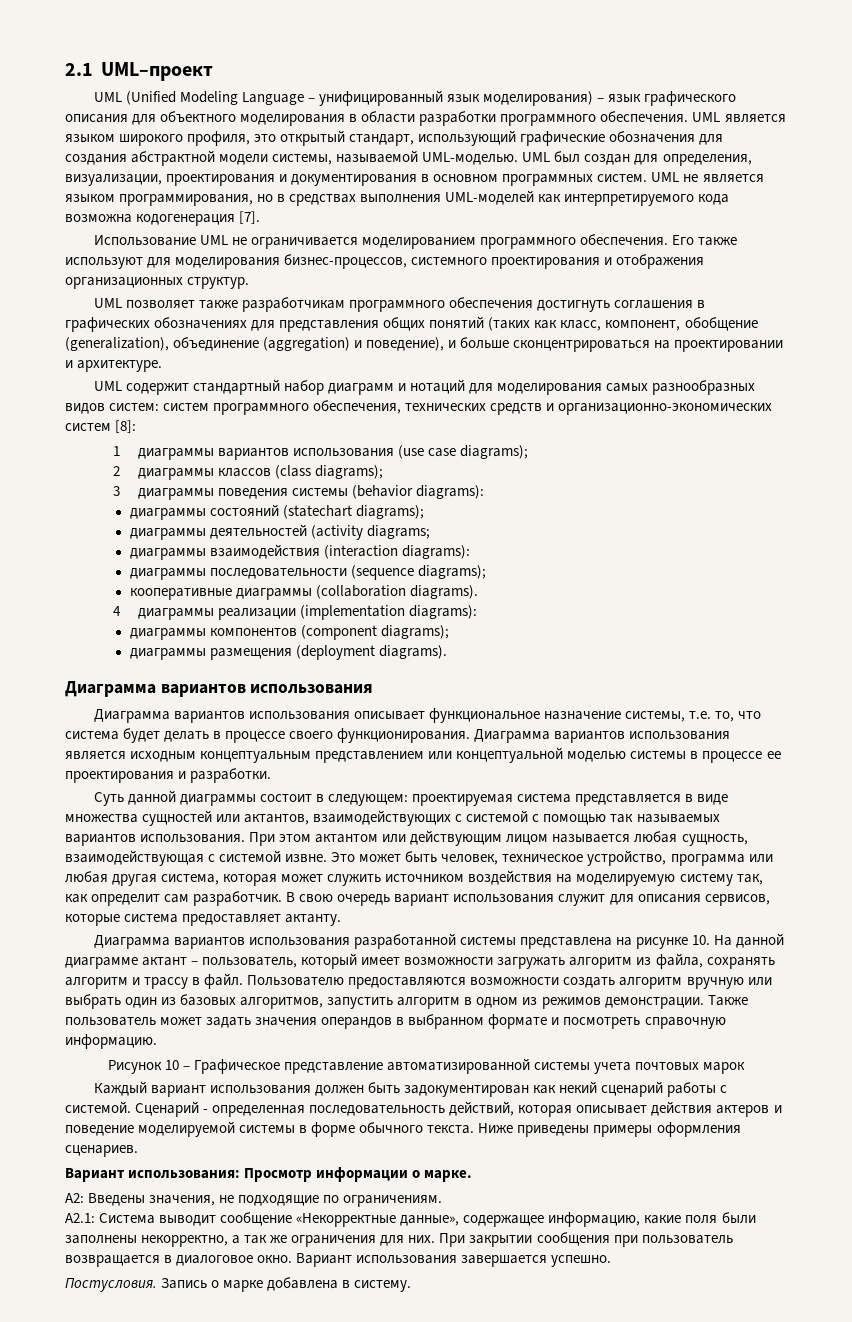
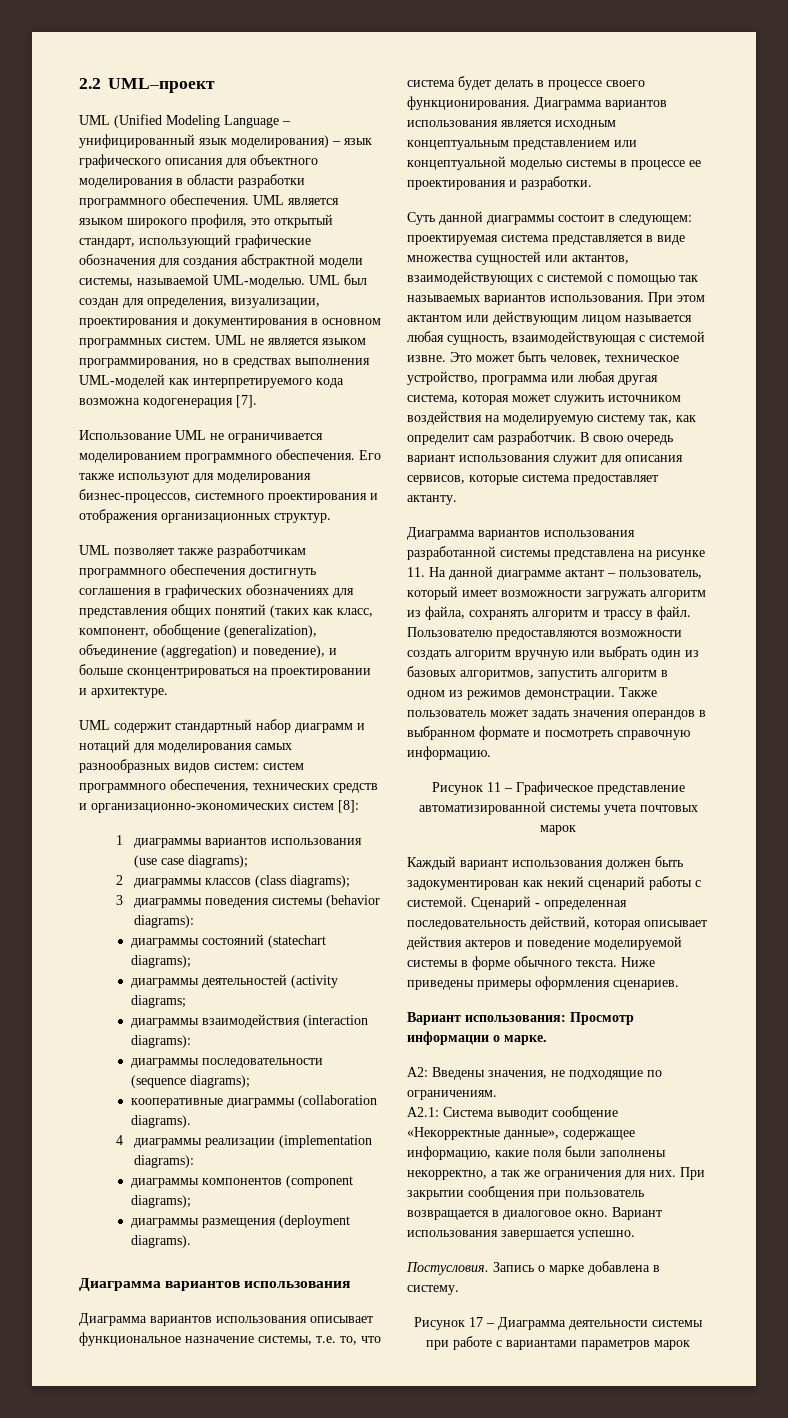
[65,63,93,76] 2.1 -> [79,78,101,89] 2.2
[692,935,711,945] 10. -> [407,567,425,577] 11.
[164,1060,179,1070] 10 -> [486,782,501,792] 11
(412, 1286) none -> [414,1317,703,1330] [426,1336,690,1350] // Рисунок 17 – Диаграмма деятельности системы при работе с вариантами параметров марок

